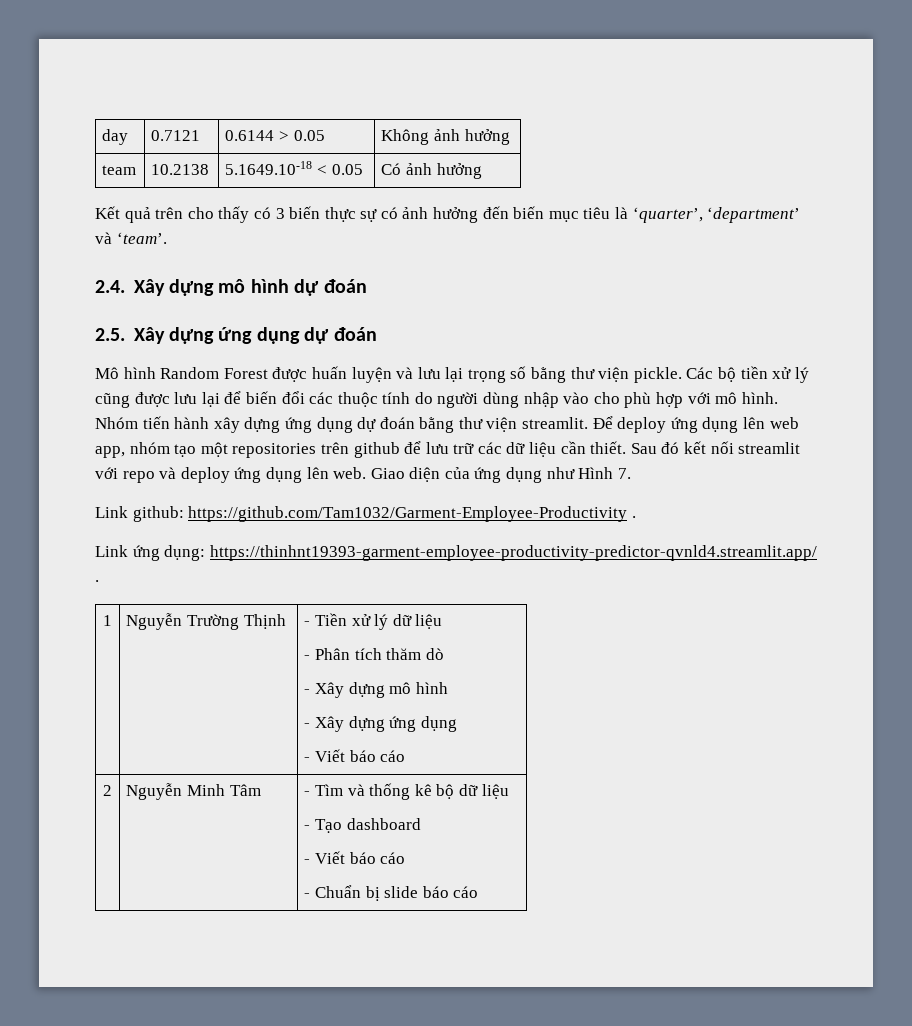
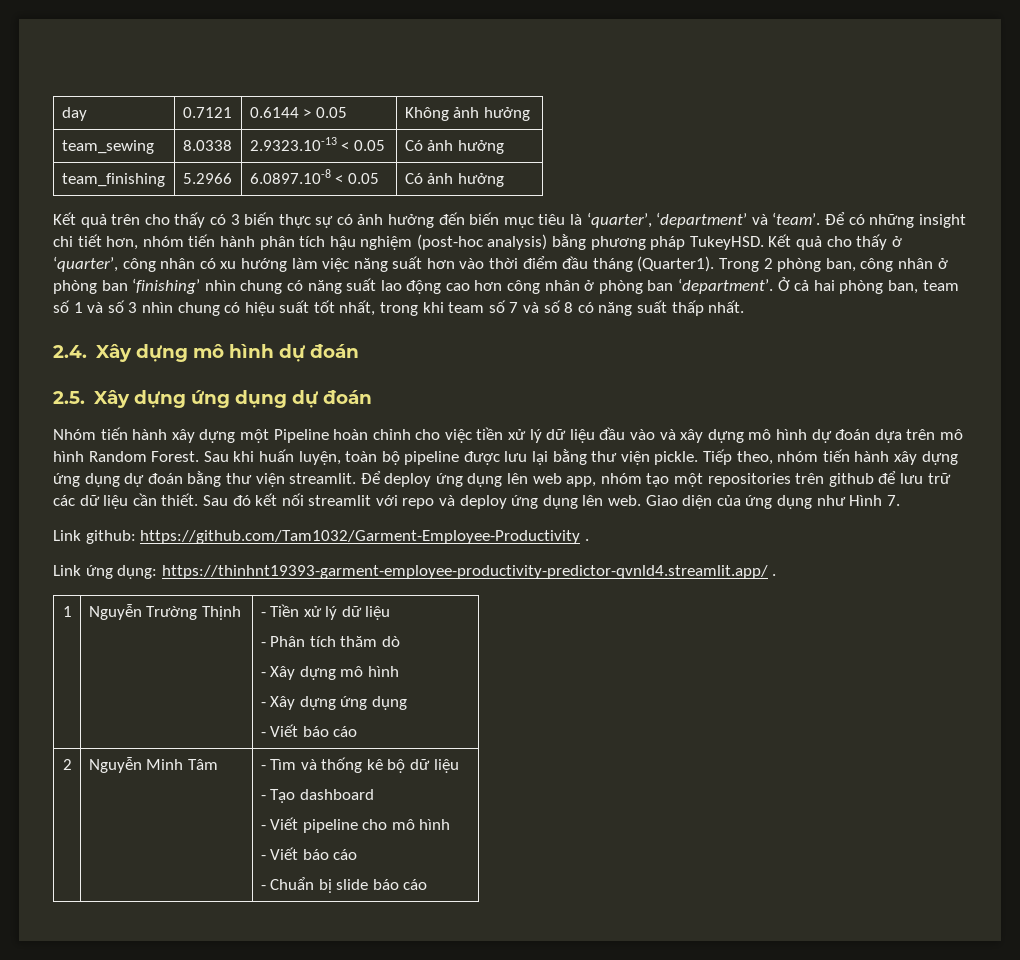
[102,165,137,175] [151,164,210,175] [225,161,313,175] team | 10.2138 | 5.1649.10-18 -> [61,140,154,154] [182,140,232,151] [249,137,385,151] [404,140,504,154] [61,173,165,187] [182,173,232,184] [249,169,331,184] team_sewing | 8.0338 | 2.9323.10-13 < 0.05 | Có ảnh hưởng // team_finishing | 5.2966 | 6.0897.10-8
(167, 238) none -> [824,212,966,228] [53,234,902,250] [53,256,948,272] [53,277,959,294] [53,300,745,316] Để có những insight chi tiết hơn, nhóm tiến hành phân tích hậu nghiệm (post-hoc analysis) bằng phương pháp TukeyHSD. Kết quả cho thấy ở ‘quarter’, công nhân có xu hướng làm việc năng suất hơn vào thời điểm đầu tháng (Quarter1). Trong 2 phòng ban, công nhân ở phòng ban ‘finishing’ nhìn chung có năng suất lao động cao hơn công nhân ở phòng ban ‘department’. Ở cả hai phòng ban, team số 1 và số 3 nhìn chung có hiệu suất tốt nhất, trong khi team số 7 và số 8 có năng suất thấp nhất.
[95,366,809,383] [95,391,778,408] [95,417,138,429] Mô hình Random Forest được huấn luyện và lưu lại trọng số bằng thư viện pickle. Các bộ tiền xử lý cũng được lưu lại để biến đổi các thuộc tính do người dùng nhập vào cho phù hợp với mô hình. Nhóm -> [53,427,963,443] [53,449,819,465] Nhóm tiến hành xây dựng một Pipeline hoàn chỉnh cho việc tiền xử lý dữ liệu đầu vào và xây dựng mô hình dự đoán dựa trên mô hình Random Forest. Sau khi huấn luyện, toàn bộ pipeline được lưu lại bằng thư viện pickle. Tiếp theo, nhóm
(421, 824) none -> [260,817,451,833] // - Viết pipeline cho mô hình

